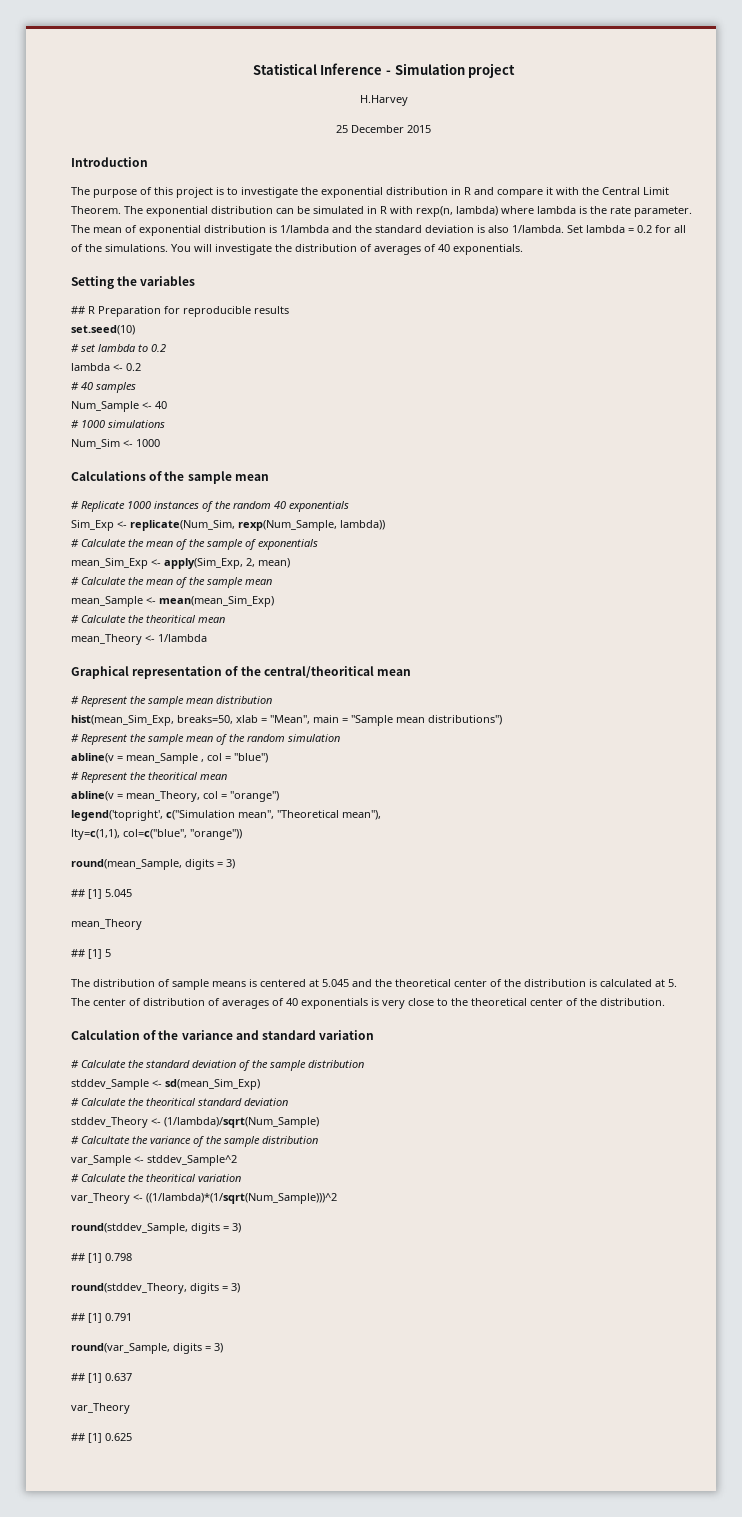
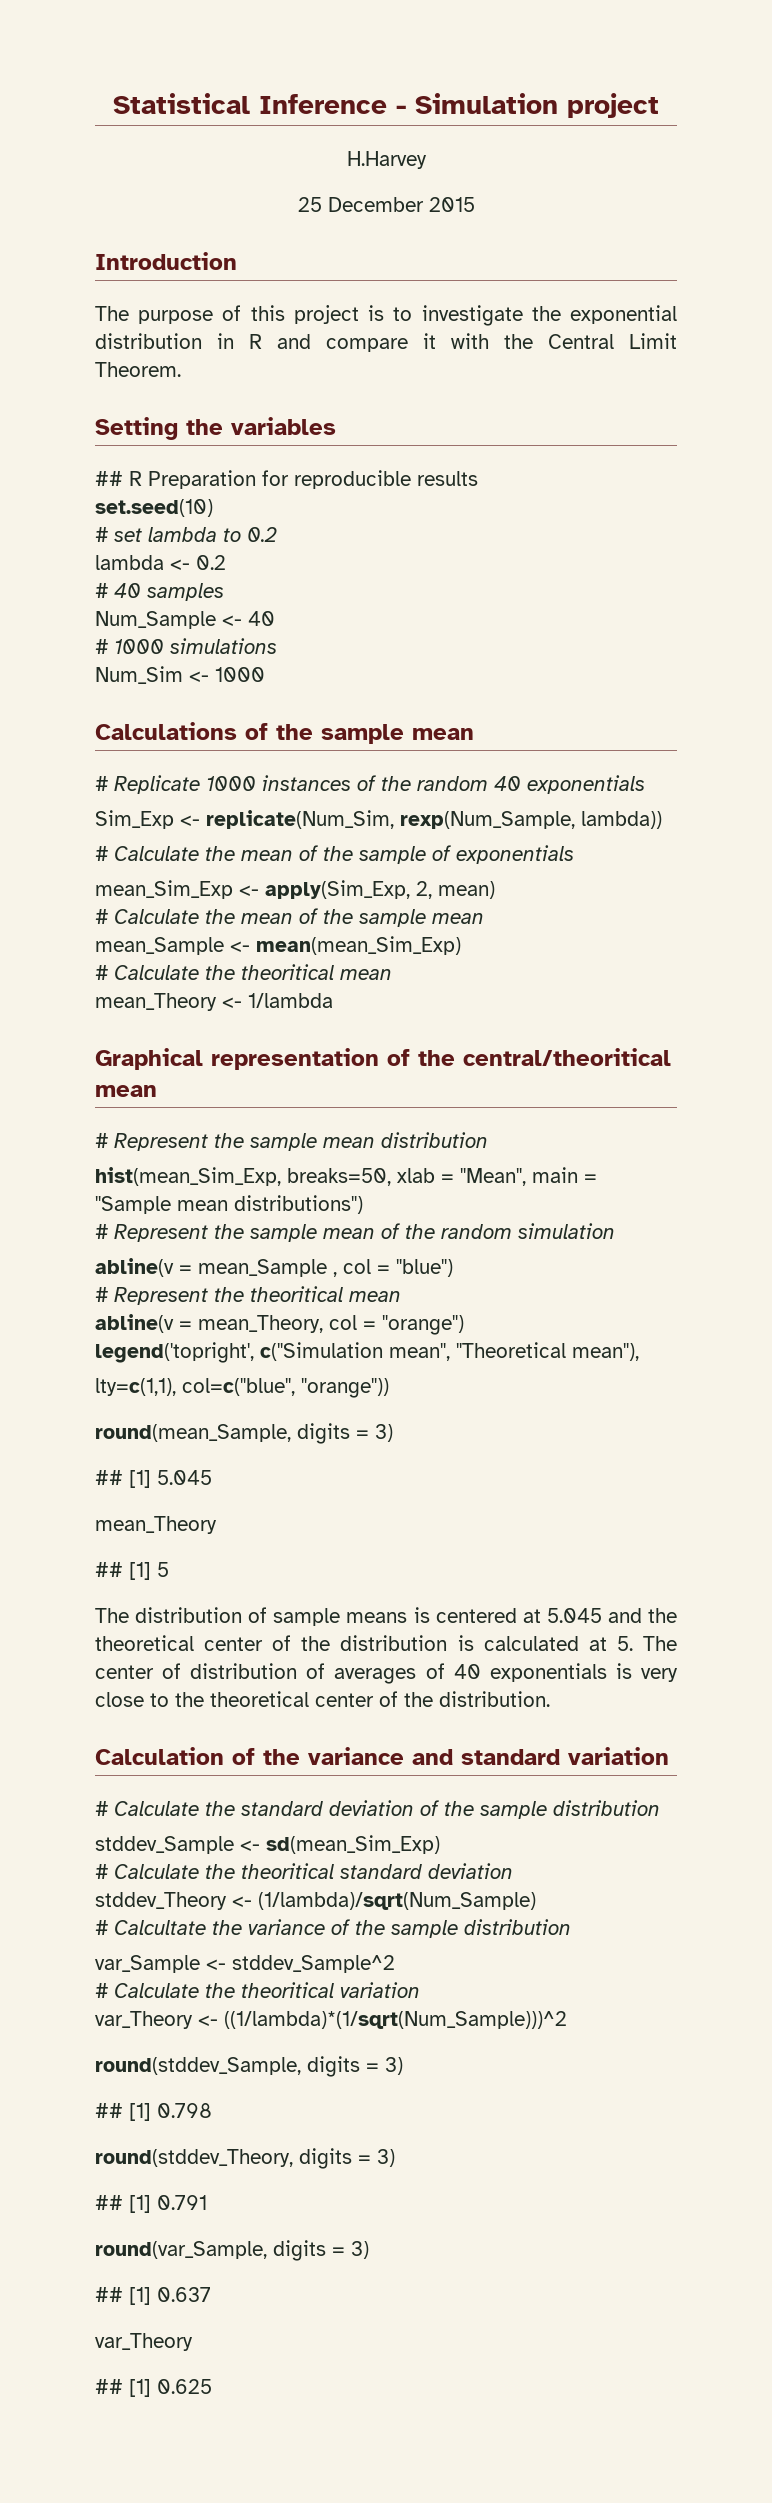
[124,206,692,217] [71,225,686,236] [71,244,523,255] The exponential distribution can be simulated in R with rexp(n, lambda) where lambda is the rate parameter. The mean of exponential distribution is 1/lambda and the standard deviation is also 1/lambda. Set lambda = 0.2 for all of the simulations. You will investigate the distribution of averages of 40 exponentials. -> (181, 369) none

